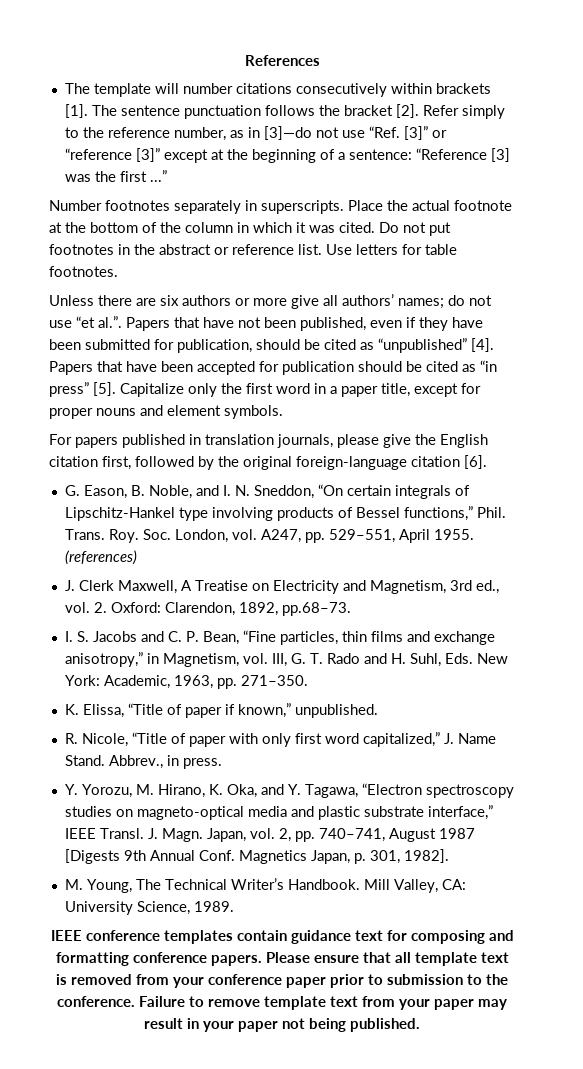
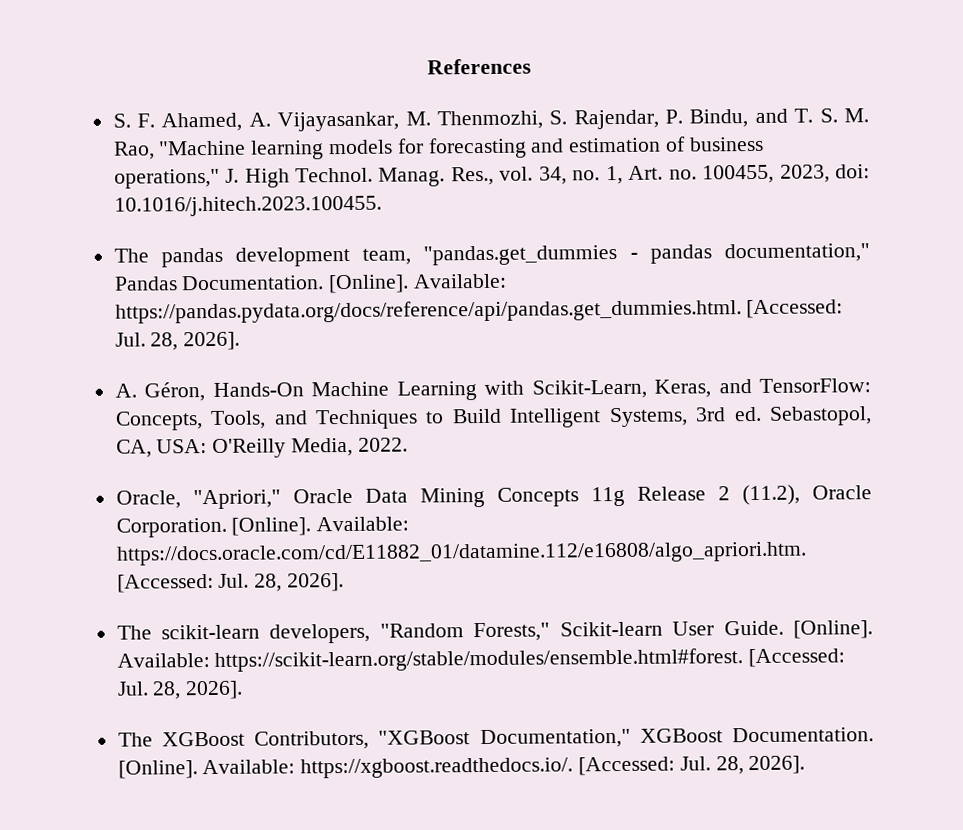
[64,83,491,97] [64,104,505,119] [64,126,447,141] [64,148,510,163] [64,170,167,182] [49,200,512,214] [49,222,451,236] [49,244,457,255] [49,266,118,277] [49,294,492,309] [49,316,483,331] [49,338,494,353] [49,360,497,375] [49,382,481,397] [49,405,283,419] [49,434,488,448] [49,455,487,470] [64,484,470,499] [64,506,506,521] [64,529,474,543] [64,550,137,565] [64,580,499,594] [64,602,351,616] [64,630,495,645] [64,652,508,667] [64,675,308,689] [64,703,378,718] [64,732,496,747] [64,755,222,769] [64,783,514,798] [64,805,493,820] [64,828,475,842] [64,849,449,864] [64,878,466,893] [64,901,234,915] [50,930,514,944] [55,952,509,966] [56,974,508,988] [57,996,507,1010] [144,1018,420,1032] The template will number citations consecutively within brackets [1]. The sentence punctuation follows the bracket [2]. Refer simply to the reference number, as in [3]—do not use “Ref. [3]” or “reference [3]” except at the beginning of a sentence: “Reference [3] was the first ...” // Number footnotes separately in superscripts. Place the actual footnote at the bottom of the column in which it was cited. Do not put footnotes in the abstract or reference list. Use letters for table footnotes. // Unless there are six authors or more give all authors’ names; do not use “et al.”. Papers that have not been published, even if they have been submitted for publication, should be cited as “unpublished” [4]. Papers that have been accepted for publication should be cited as “in press” [5]. Capitalize only the first word in a paper title, except for proper nouns and element symbols. // For papers published in translation journals, please give the English citation first, followed by the original foreign-language citation [6]. // G. Eason, B. Noble, and I. N. Sneddon, “On certain integrals of Lipschitz-Hankel type involving products of Bessel functions,” Phil. Trans. Roy. Soc. London, vol. A247, pp. 529–551, April 1955. (references) // J. Clerk Maxwell, A Treatise on Electricity and Magnetism, 3rd ed., vol. 2. Oxford: Clarendon, 1892, pp.68–73. // I. S. Jacobs and C. P. Bean, “Fine particles, thin films and exchange anisotropy,” in Magnetism, vol. III, G. T. Rado and H. Suhl, Eds. New York: Academic, 1963, pp. 271–350. // K. Elissa, “Title of paper if known,” unpublished. // R. Nicole, “Title of paper with only first word capitalized,” J. Name Stand. Abbrev., in press. // Y. Yorozu, M. Hirano, K. Oka, and Y. Tagawa, “Electron spectroscopy studies on magneto-optical media and plastic substrate interface,” IEEE Transl. J. Magn. Japan, vol. 2, pp. 740–741, August 1987 [Digests 9th Annual Conf. Magnetics Japan, p. 301, 1982]. // M. Young, The Technical Writer’s Handbook. Mill Valley, CA: University Science, 1989. // IEEE conference templates contain guidance text for composing and formatting conference papers. Please ensure that all template text is removed from your conference paper prior to submission to the conference. Failure to remove template text from your paper may result in your paper not being published. -> [112,108,870,132] [112,136,764,160] [113,164,870,189] [113,195,382,217] [113,243,871,268] [113,273,508,294] [114,299,844,324] [114,331,241,351] [114,378,872,402] [114,406,872,431] [115,437,408,458] [115,484,872,510] [115,516,410,538] [115,541,807,566] [116,573,345,593] [116,620,873,644] [116,648,846,672] [116,680,244,700] [117,727,875,750] [117,755,806,779] S. F. Ahamed, A. Vijayasankar, M. Thenmozhi, S. Rajendar, P. Bindu, and T. S. M. Rao, "Machine learning models for forecasting and estimation of business operations," J. High Technol. Manag. Res., vol. 34, no. 1, Art. no. 100455, 2023, doi: 10.1016/j.hitech.2023.100455. // The pandas development team, "pandas.get_dummies - pandas documentation," Pandas Documentation. [Online]. Available: https://pandas.pydata.org/docs/reference/api/pandas.get_dummies.html. [Accessed: Jul. 28, 2026]. // A. Géron, Hands-On Machine Learning with Scikit-Learn, Keras, and TensorFlow: Concepts, Tools, and Techniques to Build Intelligent Systems, 3rd ed. Sebastopol, CA, USA: O'Reilly Media, 2022. // Oracle, "Apriori," Oracle Data Mining Concepts 11g Release 2 (11.2), Oracle Corporation. [Online]. Available: https://docs.oracle.com/cd/E11882_01/datamine.112/e16808/algo_apriori.htm. [Accessed: Jul. 28, 2026]. // The scikit-learn developers, "Random Forests," Scikit-learn User Guide. [Online]. Available: https://scikit-learn.org/stable/modules/ensemble.html#forest. [Accessed: Jul. 28, 2026]. // The XGBoost Contributors, "XGBoost Documentation," XGBoost Documentation. [Online]. Available: https://xgboost.readthedocs.io/. [Accessed: Jul. 28, 2026].

